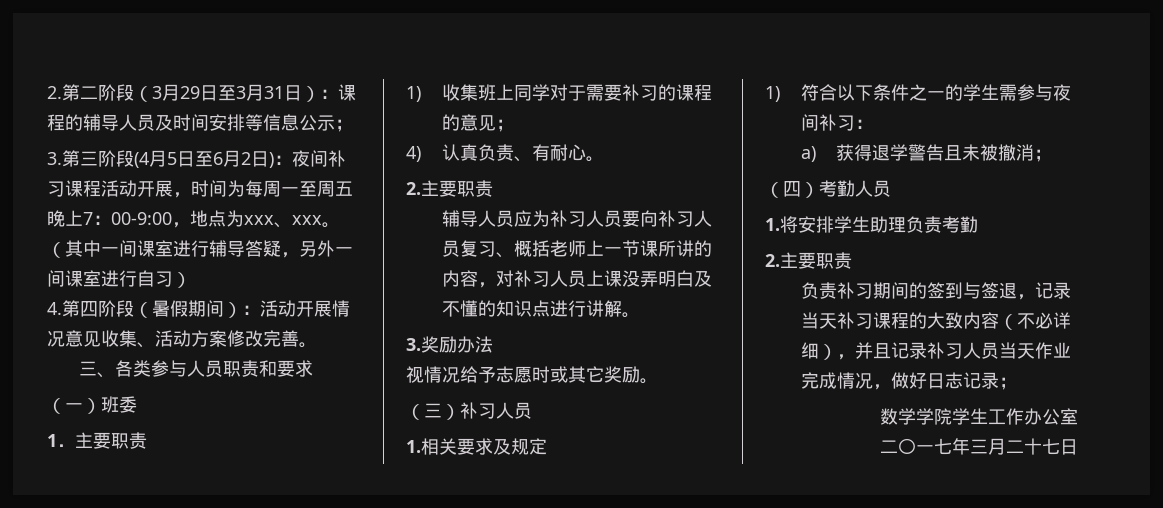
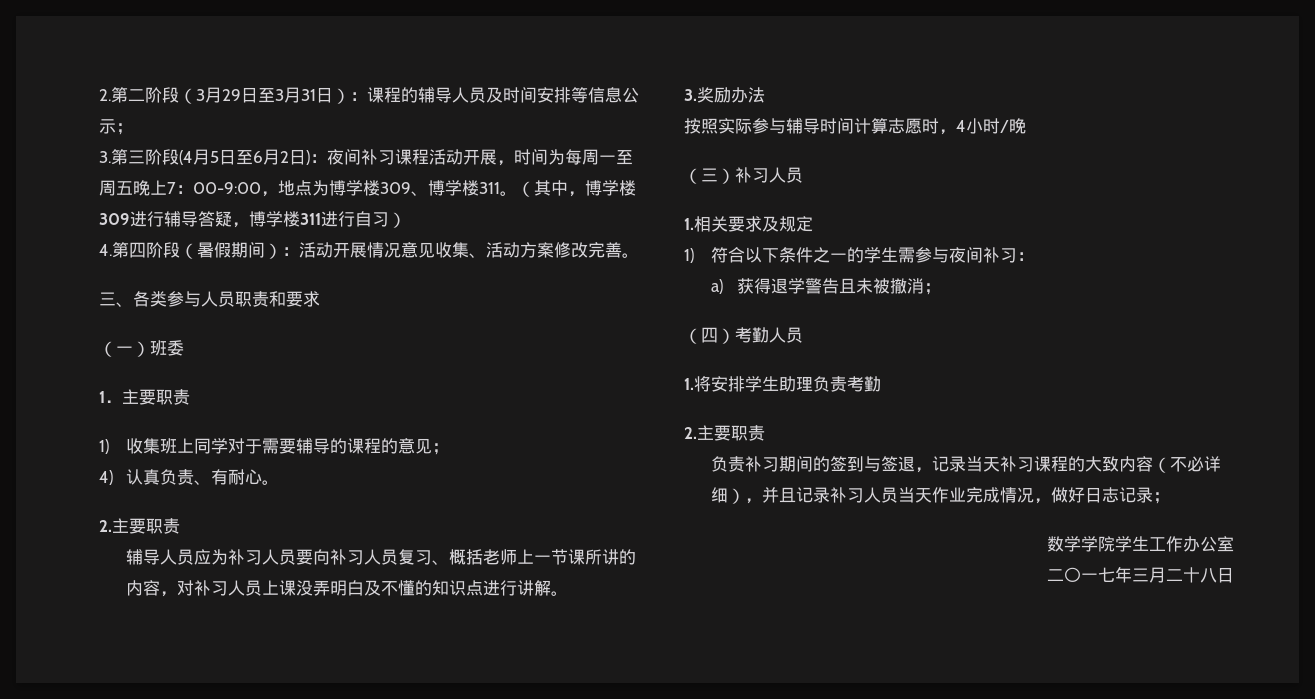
[244,215,340,228] [47,240,173,258] xxx、xxx。（其中一间课室 -> [329,180,636,197] [99,213,130,225] 博学楼309、博学楼311。（其中，博学楼309
[299,240,353,257] [47,270,101,287] 另外一间课室 -> [249,211,321,227] 博学楼311
[621,84,658,101] 补习 -> [295,438,330,454] 辅导
[406,366,658,384] 视情况给予志愿时或其它奖励。 -> [684,118,1026,135] 按照实际参与辅导时间计算志愿时，4小时/晚
[1042,438,1060,455] 七 -> [1200,567,1217,583] 八

